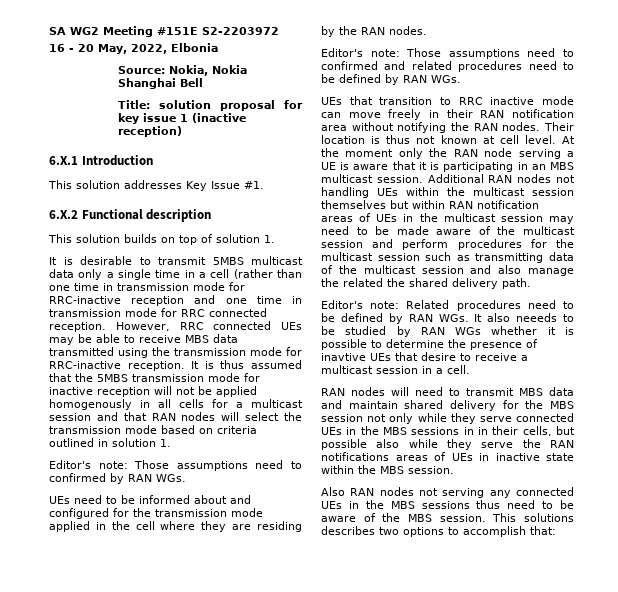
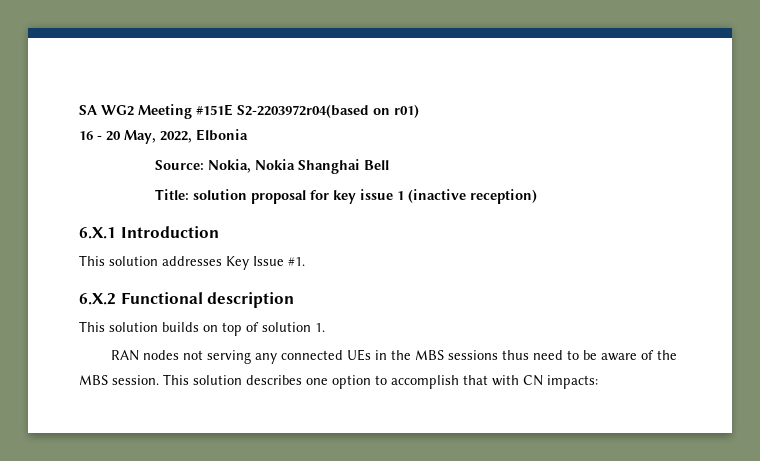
[202,27,279,35] S2-2203972 -> [237,104,419,118] S2-2203972r04(based on r01)
[49,256,303,265] [49,269,302,280] [49,282,245,291] [49,295,302,306] [49,308,267,317] [49,321,302,332] [49,334,238,345] [49,347,302,358] [49,360,302,371] [49,373,260,382] [49,386,257,397] [49,399,303,410] [49,412,302,421] [49,425,257,434] [49,438,171,447] [49,460,302,471] [49,473,186,484] [49,495,251,504] [49,508,263,519] [49,521,302,532] [321,26,427,37] [321,48,574,59] [321,61,574,72] [321,74,461,85] [321,96,574,105] [321,109,574,120] [321,122,574,133] [321,135,575,144] [321,148,574,159] [321,161,574,172] [321,174,575,183] [321,187,574,198] [321,200,539,209] [321,213,574,224] [321,226,575,235] [321,239,574,250] [321,252,574,263] [321,265,574,276] [321,278,531,289] [321,300,574,311] [321,313,574,324] [321,326,574,337] [321,339,538,350] [321,352,528,361] [321,365,470,374] [321,387,574,396] [321,400,574,411] [321,413,574,424] [321,426,575,436] [321,439,574,450] [321,452,574,461] [321,465,454,474] [321,487,345,496] It is desirable to transmit 5MBS multicast data only a single time in a cell (rather than one time in transmission mode for RRC-inactive reception and one time in transmission mode for RRC connected reception. However, RRC connected UEs may be able to receive MBS data transmitted using the transmission mode for RRC-inactive reception. It is thus assumed that the 5MBS transmission mode for inactive reception will not be applied homogenously in all cells for a multicast session and that RAN nodes will select the transmission mode based on criteria outlined in solution 1. // Editor's note: Those assumptions need to confirmed by RAN WGs. // UEs need to be informed about and configured for the transmission mode applied in the cell where they are residing by the RAN nodes. // Editor's note: Those assumptions need to confirmed and related procedures need to be defined by RAN WGs. // UEs that transition to RRC inactive mode can move freely in their RAN notification area without notifying the RAN nodes. Their location is thus not known at cell level. At the moment only the RAN node serving a UE is aware that it is participating in an MBS multicast session. Additional RAN nodes not handling UEs within the multicast session themselves but within RAN notification areas of UEs in the multicast session may need to be made aware of the multicast session and perform procedures for the multicast session such as transmitting data of the multicast session and also manage the related the shared delivery path. // Editor's note: Related procedures need to be defined by RAN WGs. It also neeeds to be studied by RAN WGs whether it is possible to determine the presence of inavtive UEs that desire to receive a multicast session in a cell. // RAN nodes will need to transmit MBS data and maintain shared delivery for the MBS session not only while they serve connected UEs in the MBS sessions in in their cells, but possible also while they serve the RAN notifications areas of UEs in inactive state within the MBS session. // Also -> (325, 327) none
[524,513,574,522] [321,526,556,537] solutions describes two options to accomplish that: -> [193,375,598,389] solution describes one option to accomplish that with CN impacts:

